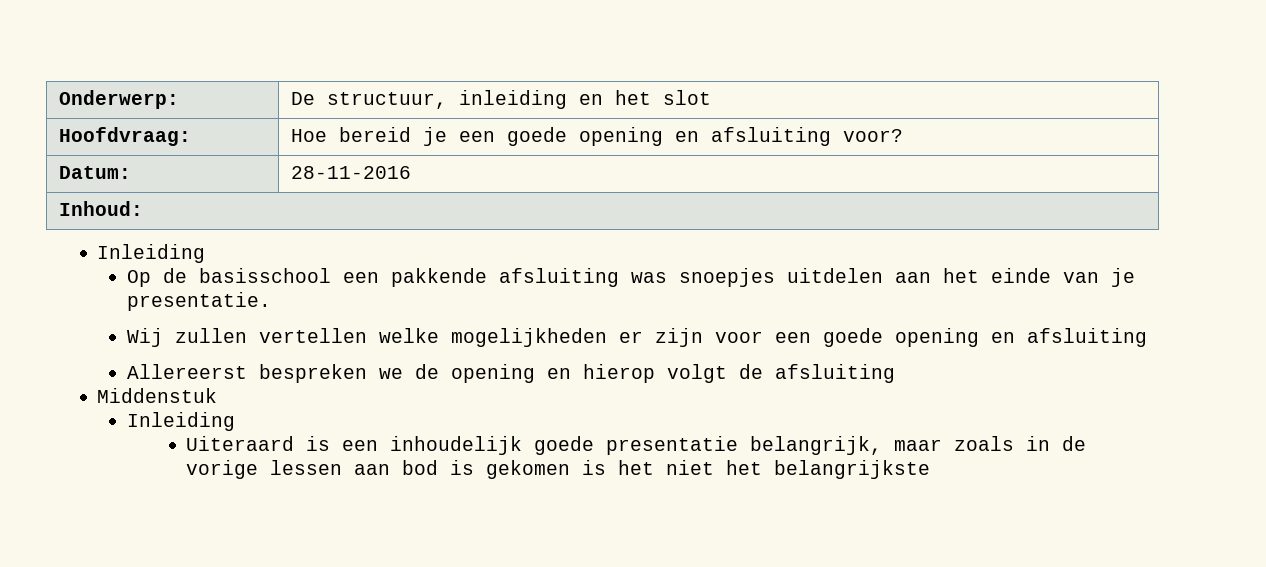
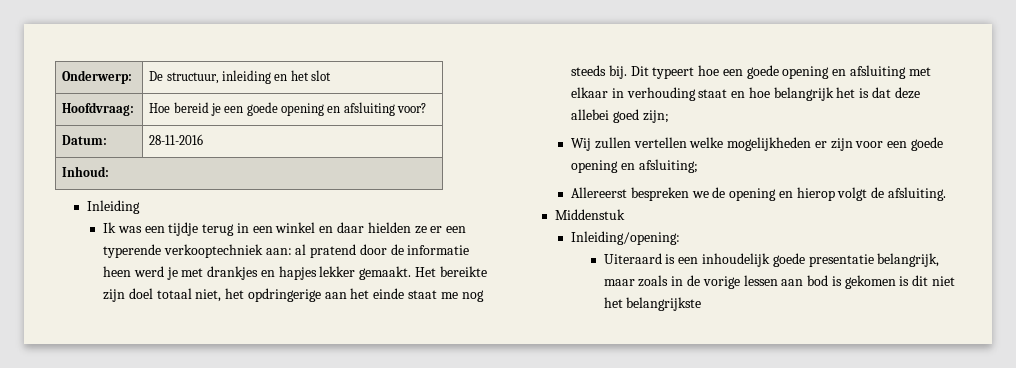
[126,268,1135,287] [126,292,271,311] Op de basisschool een pakkende afsluiting was snoepjes uitdelen aan het einde van je presentatie. -> [103,222,467,236] [103,244,470,258] [103,266,487,280] [103,288,484,302] [571,65,931,79] [571,87,920,101] [571,109,669,123] Ik was een tijdje terug in een winkel en daar hielden ze er een typerende verkooptechniek aan: al pratend door de informatie heen werd je met drankjes en hapjes lekker gemaakt. Het bereikte zijn doel totaal niet, het opdringerige aan het einde staat me nog steeds bij. Dit typeert hoe een goede opening en afsluiting met elkaar in verhouding staat en hoe belangrijk het is dat deze allebei goed zijn;
[1026,328,1147,347] afsluiting -> [638,159,698,173] afsluiting;
[774,364,895,383] afsluiting -> [888,187,947,201] afsluiting.
[126,412,235,431] Inleiding -> [571,231,681,245] Inleiding/opening:
[618,460,655,475] het -> [912,275,929,286] dit

